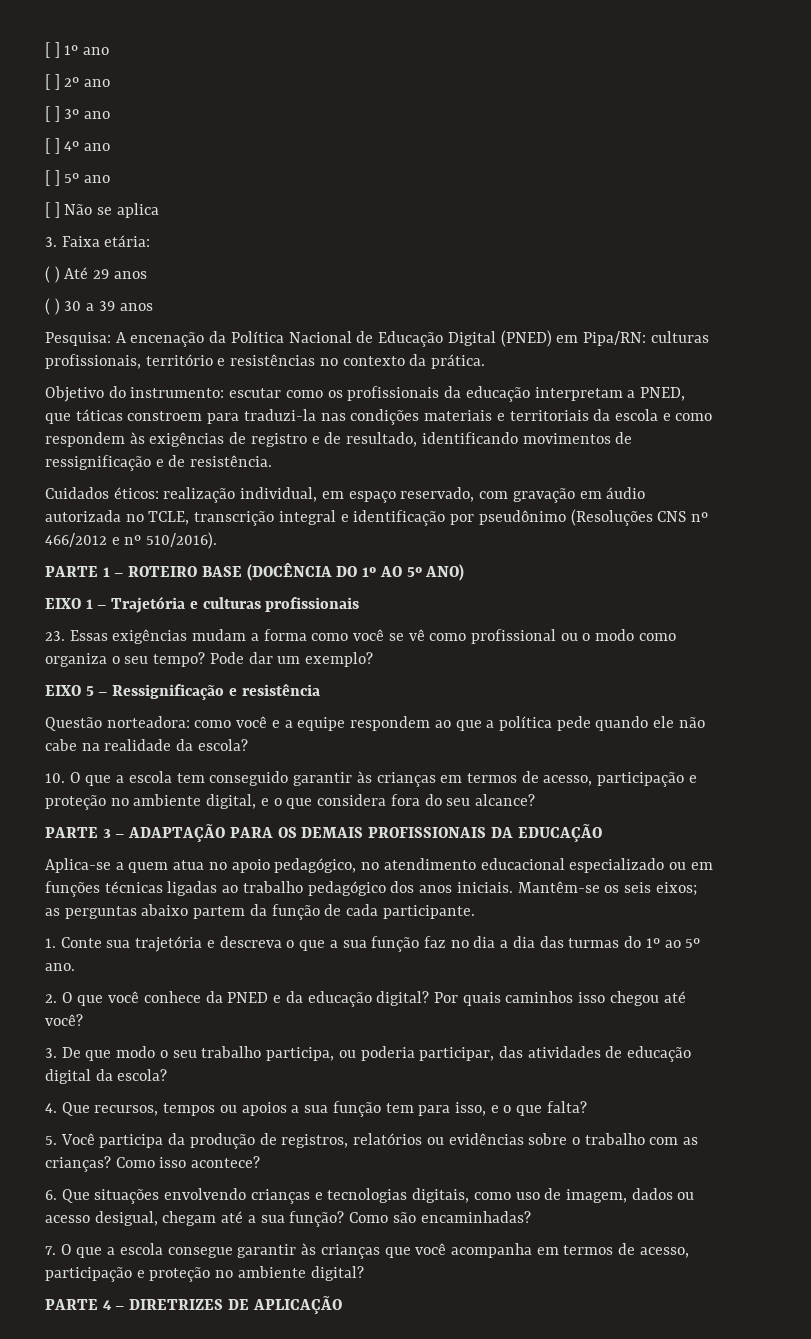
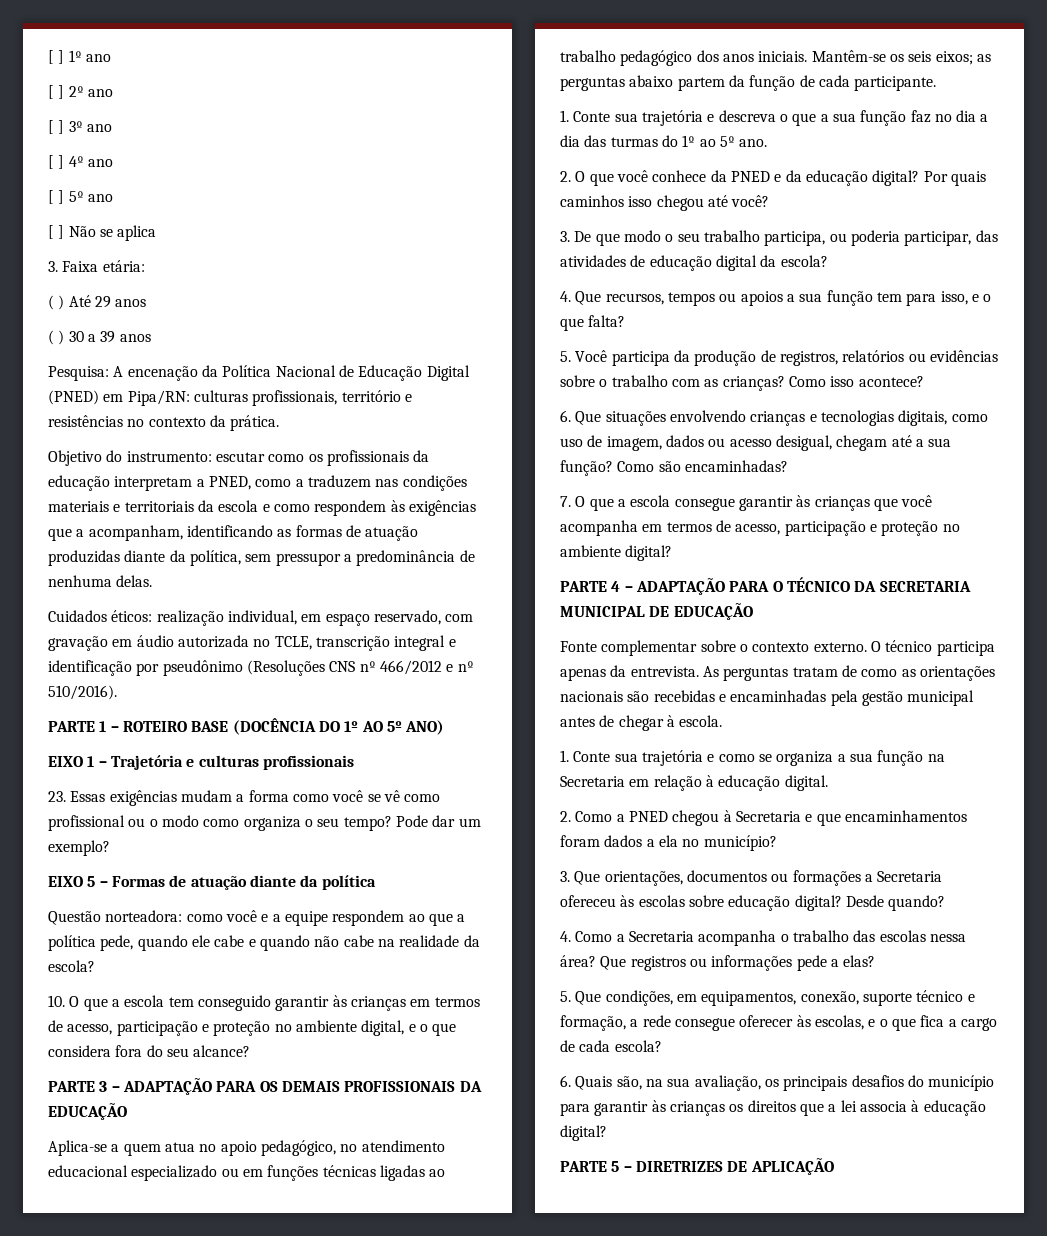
[45,409,316,424] que táticas constroem para traduzi-la -> [255,475,371,488] como a traduzem
[229,432,633,447] [45,455,273,471] de registro e de resultado, identificando movimentos de ressignificação e de resistência. -> [48,525,419,541] [48,550,475,566] [48,575,153,587] que a acompanham, identificando as formas de atuação produzidas diante da política, sem pressupor a predominância de nenhuma delas.
[112,684,320,700] Ressignificação e resistência -> [111,875,376,890] Formas de atuação diante da política
[556,716,591,731] pede -> [100,935,134,951] pede,
(675, 722) none -> [214,935,310,951] cabe e quando
(125, 1308) none -> [635,577,971,595] [560,603,753,620] [560,640,995,656] [560,665,995,681] [560,690,975,706] [560,715,723,731] [560,750,945,766] [560,775,828,791] [560,810,967,826] [560,835,777,851] [560,870,943,886] [560,895,946,911] [560,930,966,946] [560,955,876,971] [560,990,975,1006] [560,1015,997,1031] [560,1040,662,1052] [560,1075,995,1091] [560,1100,986,1116] [560,1125,607,1141] [560,1161,632,1172] ADAPTAÇÃO PARA O TÉCNICO DA SECRETARIA MUNICIPAL DE EDUCAÇÃO // Fonte complementar sobre o contexto externo. O técnico participa apenas da entrevista. As perguntas tratam de como as orientações nacionais são recebidas e encaminhadas pela gestão municipal antes de chegar à escola. // 1. Conte sua trajetória e como se organiza a sua função na Secretaria em relação à educação digital. // 2. Como a PNED chegou à Secretaria e que encaminhamentos foram dados a ela no município? // 3. Que orientações, documentos ou formações a Secretaria ofereceu às escolas sobre educação digital? Desde quando? // 4. Como a Secretaria acompanha o trabalho das escolas nessa área? Que registros ou informações pede a elas? // 5. Que condições, em equipamentos, conexão, suporte técnico e formação, a rede consegue oferecer às escolas, e o que fica a cargo de cada escola? // 6. Quais são, na sua avaliação, os principais desafios do município para garantir às crianças os direitos que a lei associa à educação digital? // PARTE 5 –

